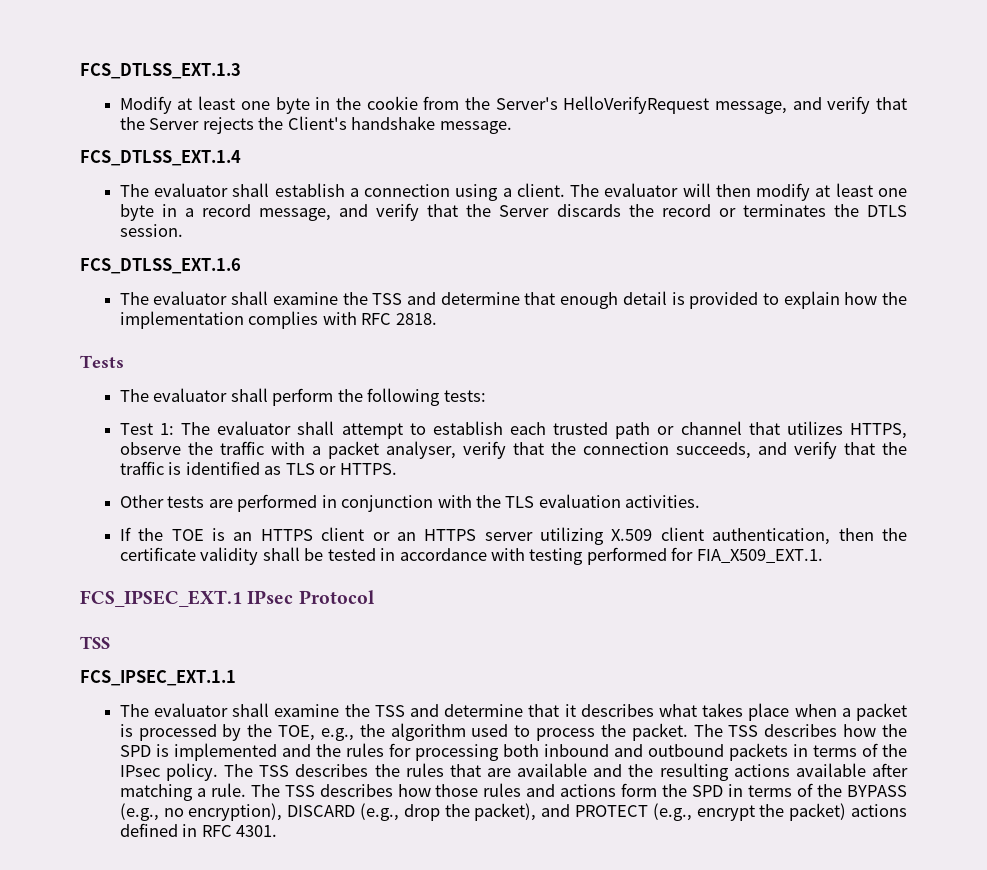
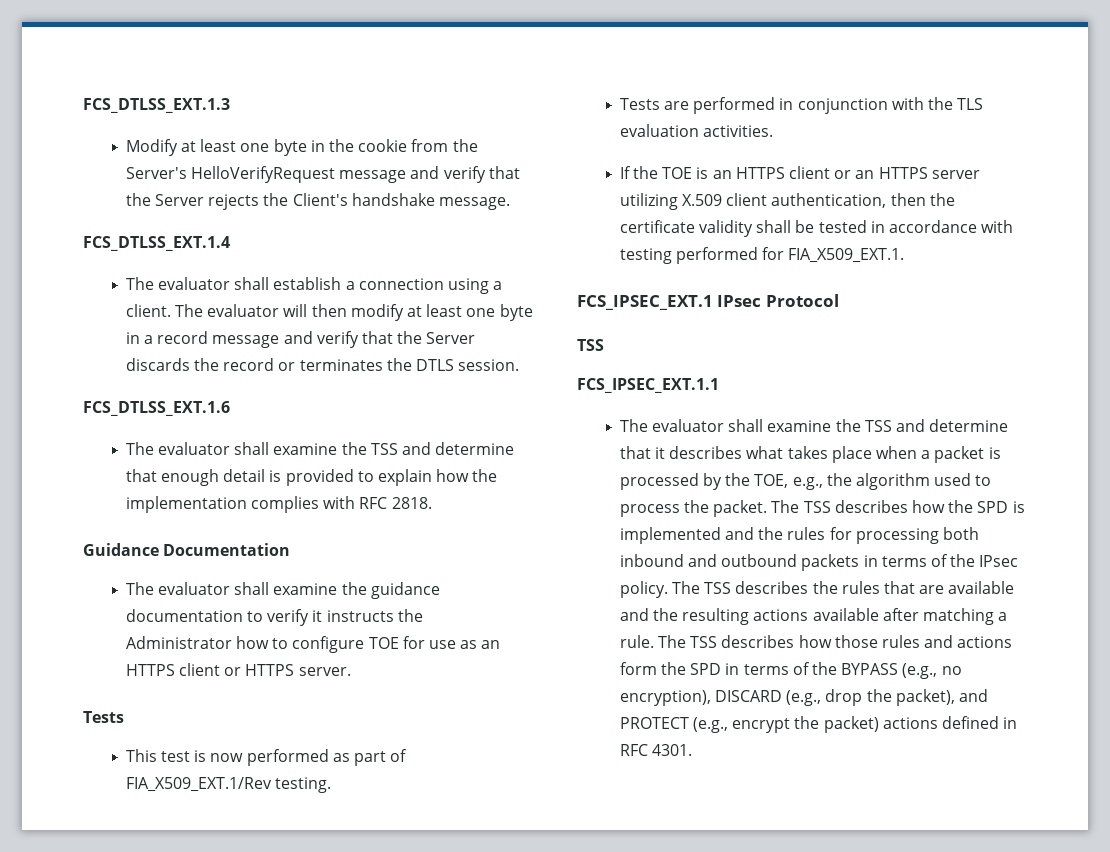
[714,101,787,114] message, -> [339,170,407,183] message
[259,208,332,221] message, -> [212,335,280,348] message
[80,355,124,368] [119,388,486,406] [119,421,908,439] [119,441,908,459] [119,461,397,475] [119,495,205,508] Tests // The evaluator shall perform the following tests: // Test 1: The evaluator shall attempt to establish each trusted path or channel that utilizes HTTPS, observe the traffic with a packet analyser, verify that the connection succeeds, and verify that the traffic is identified as TLS or HTTPS. // Other tests -> [83,543,291,556] [125,582,440,599] [125,609,423,626] [125,636,501,653] [125,663,351,676] [83,711,124,723] [125,749,408,766] [125,777,332,793] [619,98,660,110] Guidance Documentation // The evaluator shall examine the guidance documentation to verify it instructs the Administrator how to configure TOE for use as an HTTPS client or HTTPS server. // Tests // This test is now performed as part of FIA_X509_EXT.1/Rev testing. // Tests

